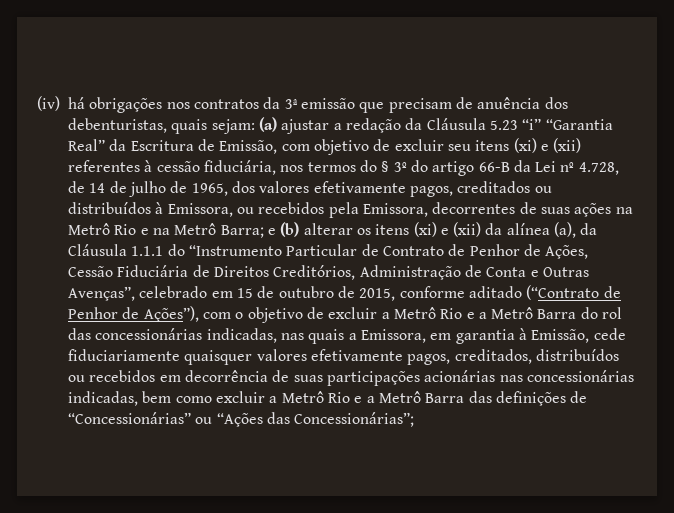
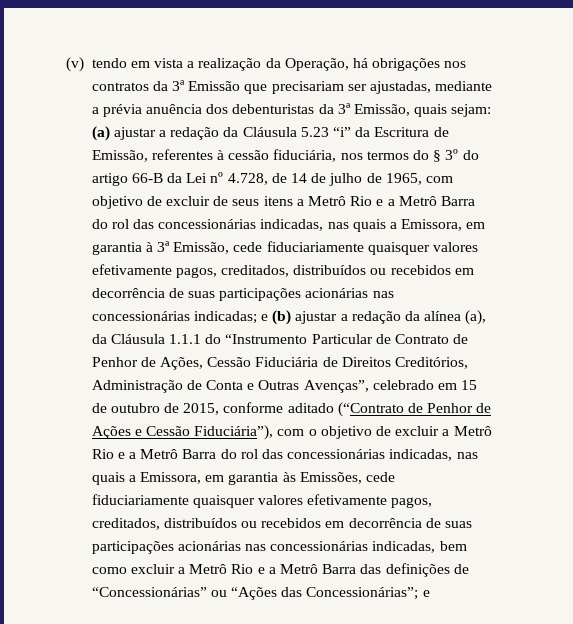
[37,96,60,111] (iv) -> [66,57,349,72] (v) tendo em vista a realização da Operação,
[300,97,568,113] [68,118,167,133] emissão que precisam de anuência dos debenturistas, -> [188,81,493,94] [91,103,411,117] Emissão que precisariam ser ajustadas, mediante a prévia anuência dos debenturistas da 3ª Emissão,
[545,119,613,130] [68,139,105,151] “Garantia Real” -> (352, 132) none
[281,138,582,155] com objetivo de excluir seu itens (xi) e (xii) -> (148, 156) none
[231,181,552,197] [68,202,633,218] [68,222,482,238] dos valores efetivamente pagos, creditados ou distribuídos à Emissora, ou recebidos pela Emissora, decorrentes de suas ações na Metrô Rio e na Metrô Barra; e (b) alterar os itens (xi) e (xii) -> [425,176,453,183] [91,196,475,209] [91,219,486,232] [91,241,479,255] [91,264,474,278] [91,288,394,301] [91,310,401,325] com objetivo de excluir de seus itens a Metrô Rio e a Metrô Barra do rol das concessionárias indicadas, nas quais a Emissora, em garantia à 3ª Emissão, cede fiduciariamente quaisquer valores efetivamente pagos, creditados, distribuídos ou recebidos em decorrência de suas participações acionárias nas concessionárias indicadas; e (b) ajustar a redação
[143,306,199,322] Ações”), -> [91,425,274,440] Ações e Cessão Fiduciária”),
[518,328,590,343] à Emissão, -> [282,472,362,484] às Emissões,
(415, 419) none -> [422,590,430,597] e

